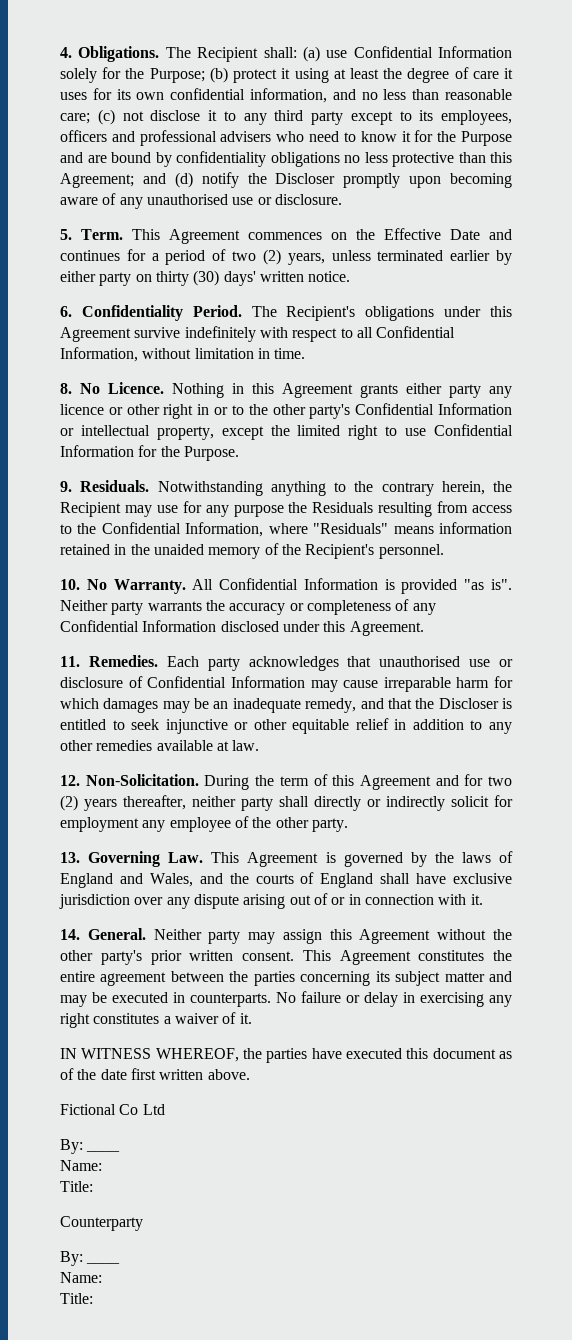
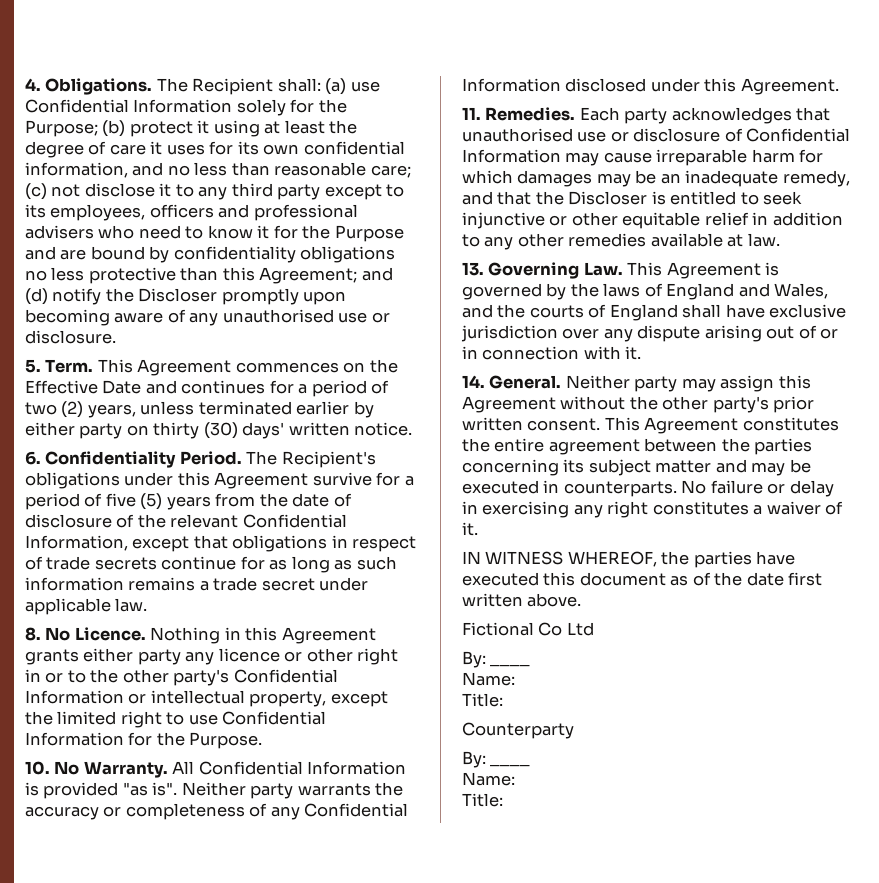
[184,326,456,342] [60,347,306,362] indefinitely with respect to all Confidential Information, without limitation in time. -> [376,472,414,486] [25,493,352,510] [25,514,347,528] [25,535,417,552] [25,556,397,573] [25,577,369,591] [25,598,148,615] for a period of five (5) years from the date of disclosure of the relevant Confidential Information, except that obligations in respect of trade secrets continue for as long as such information remains a trade secret under applicable law.
[60,480,512,496] [60,501,512,517] [60,522,513,537] [60,543,444,559] // 9. Residuals. Notwithstanding anything to the contrary herein, the Recipient may use for any purpose the Residuals resulting from access to the Confidential Information, where "Residuals" means information retained in the unaided memory of the Recipient's personnel. -> (263, 740) none
[60,774,512,790] [60,795,513,811] [60,816,348,832] // 12. Non-Solicitation. During the term of this Agreement and for two (2) years thereafter, neither party shall directly or indirectly solicit for employment any employee of the other party. -> (780, 240) none

